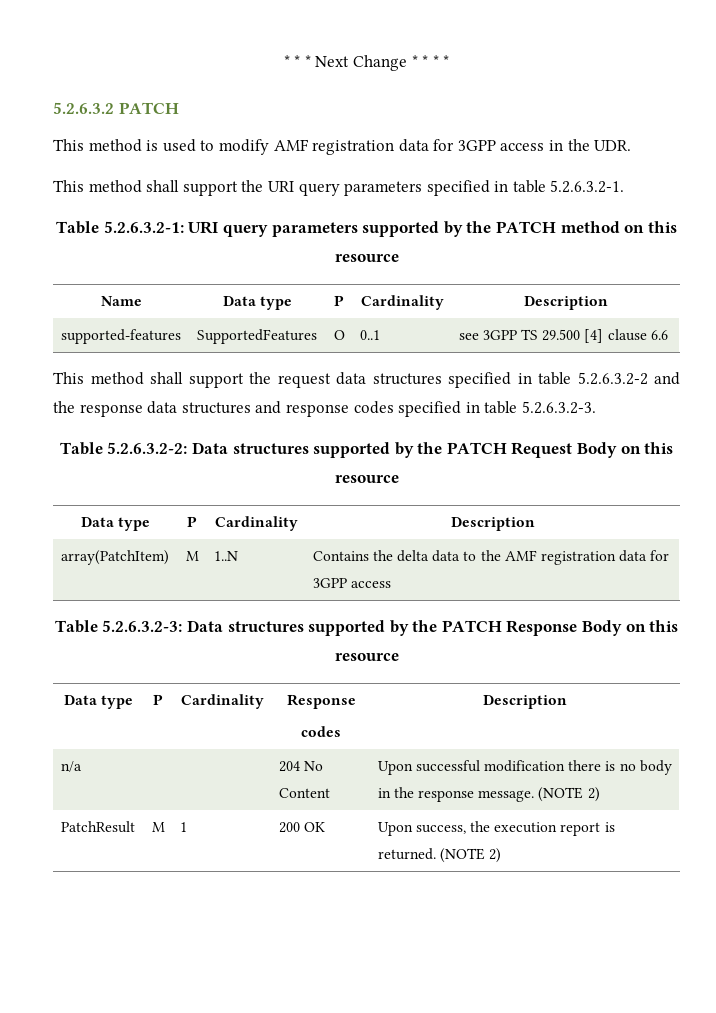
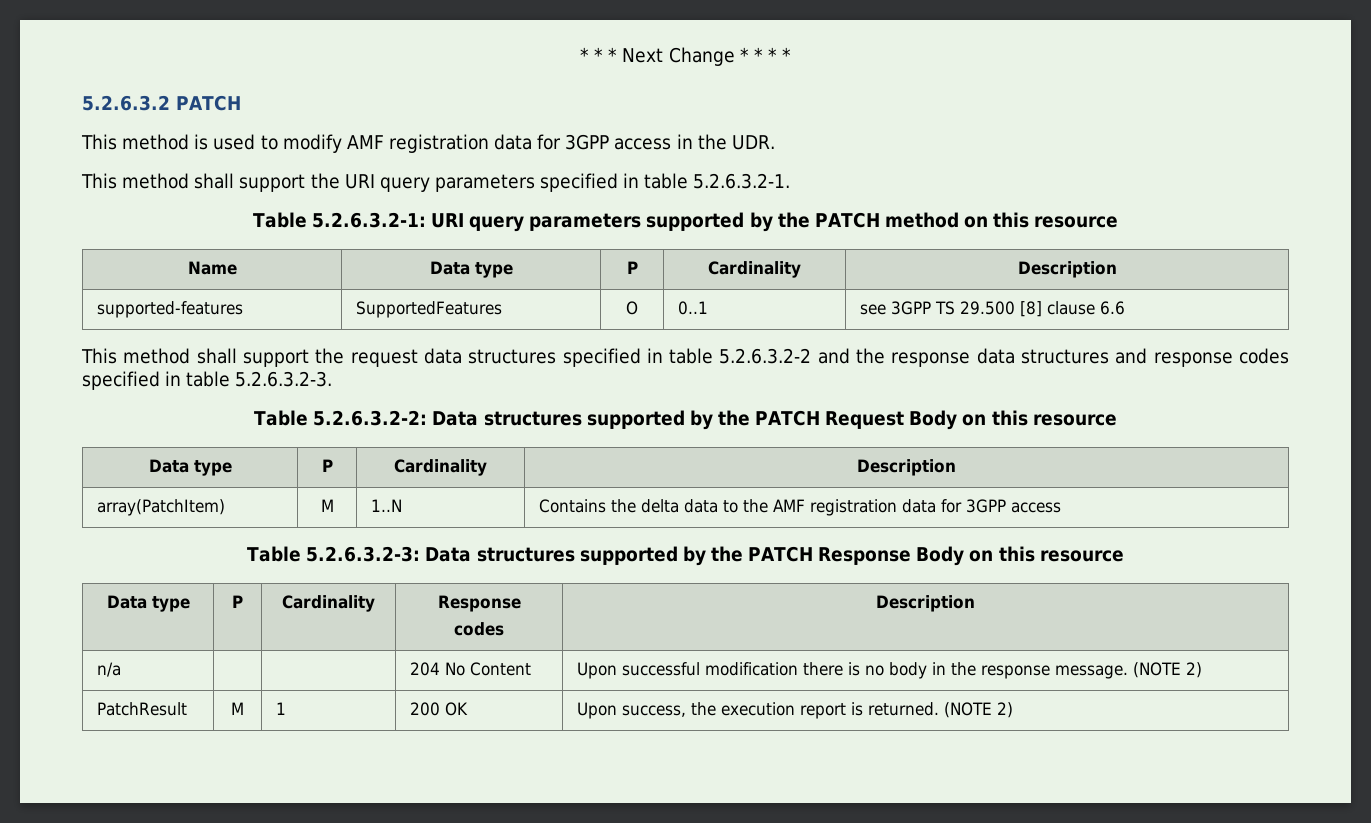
[584,329,604,343] [4] -> [1019,301,1042,317] [8]

